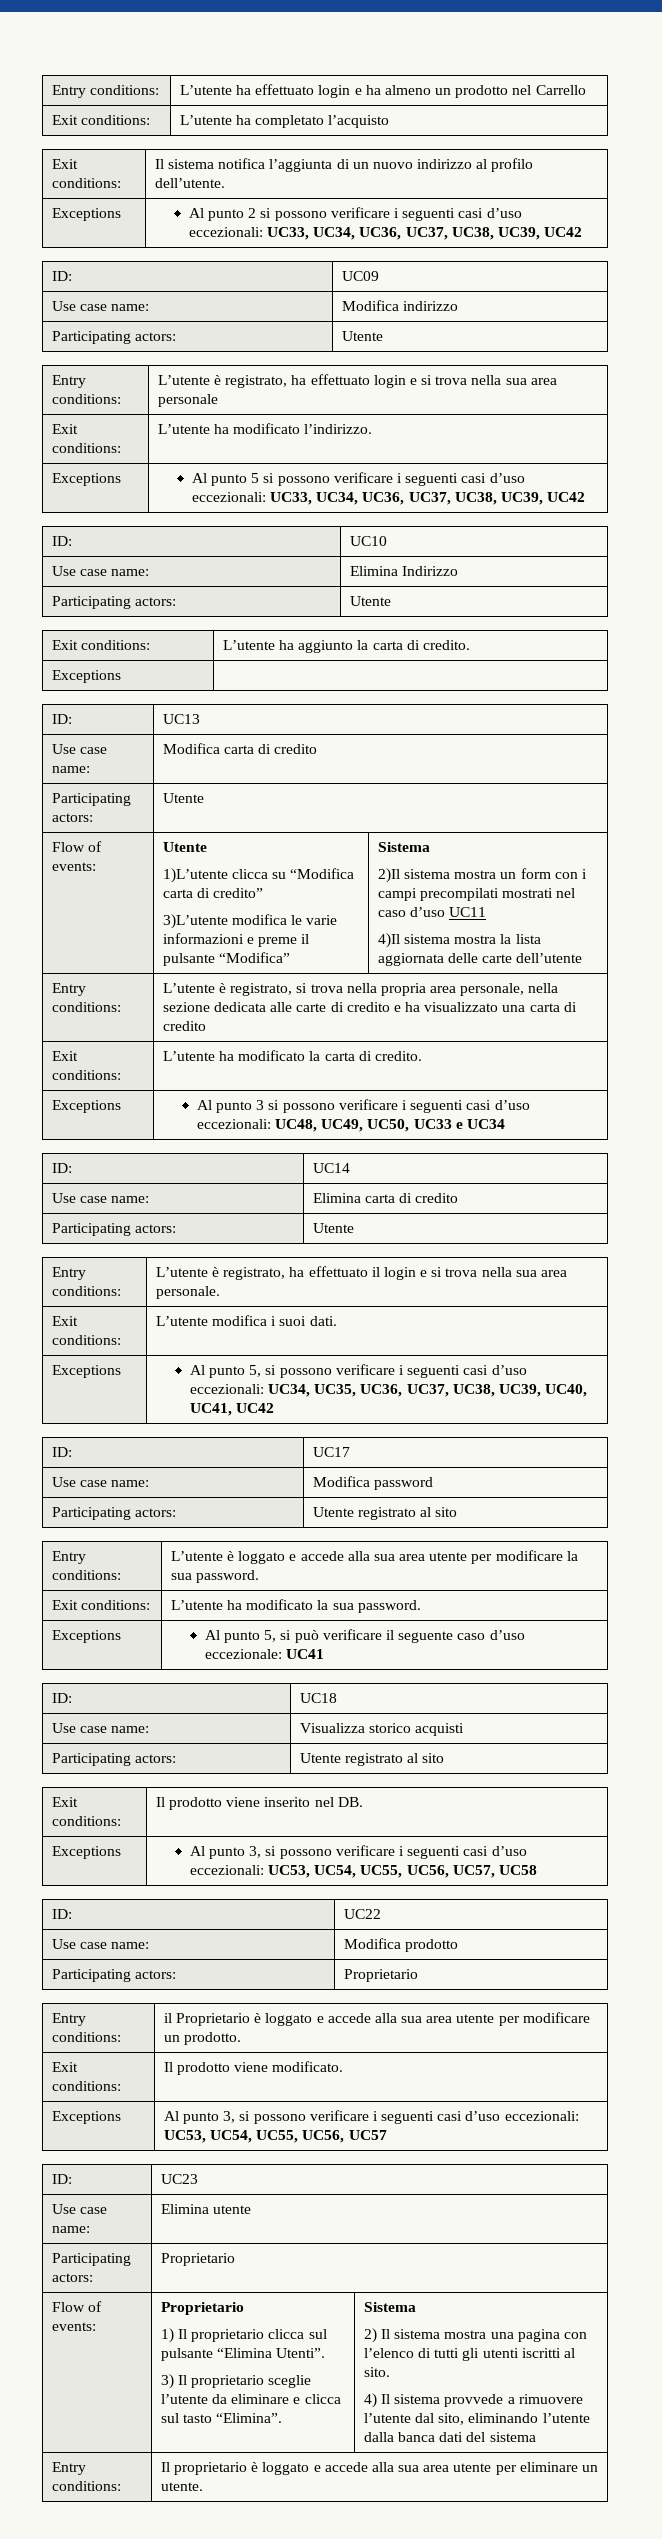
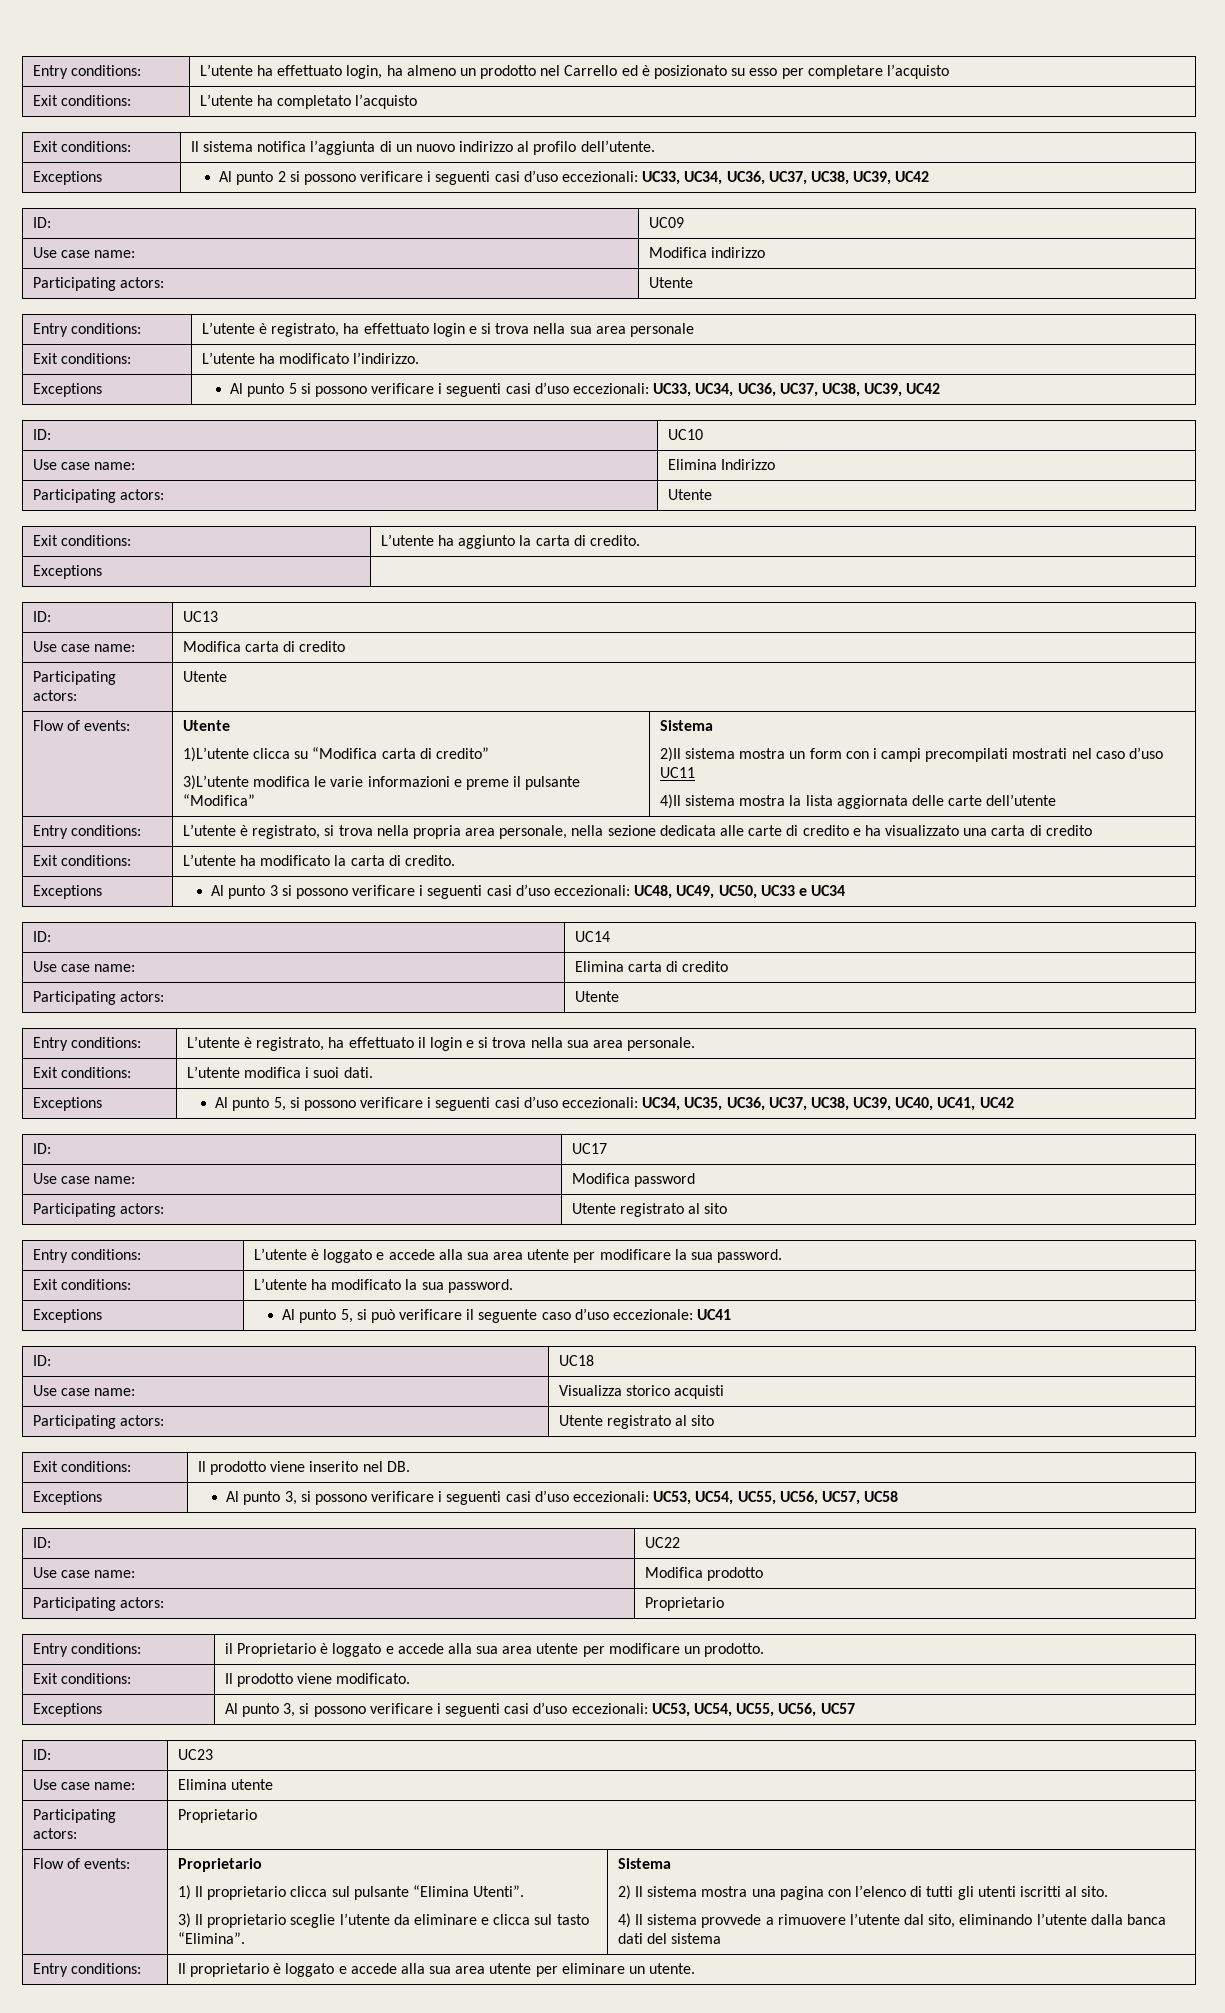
[318,85,362,98] login e -> [346,65,383,79] login,
(586, 90) none -> [621,64,949,79] ed è posizionato su esso per completare l’acquisto

